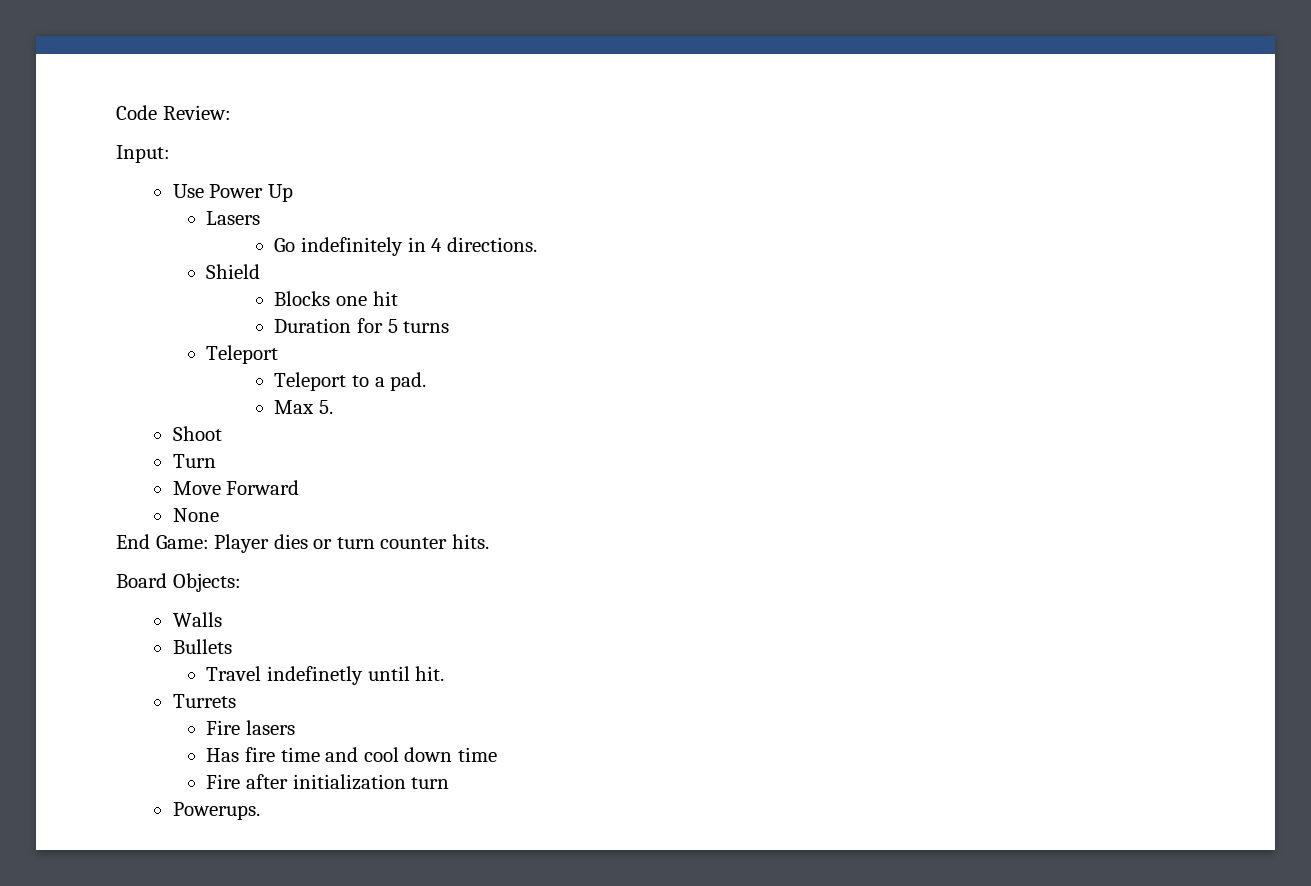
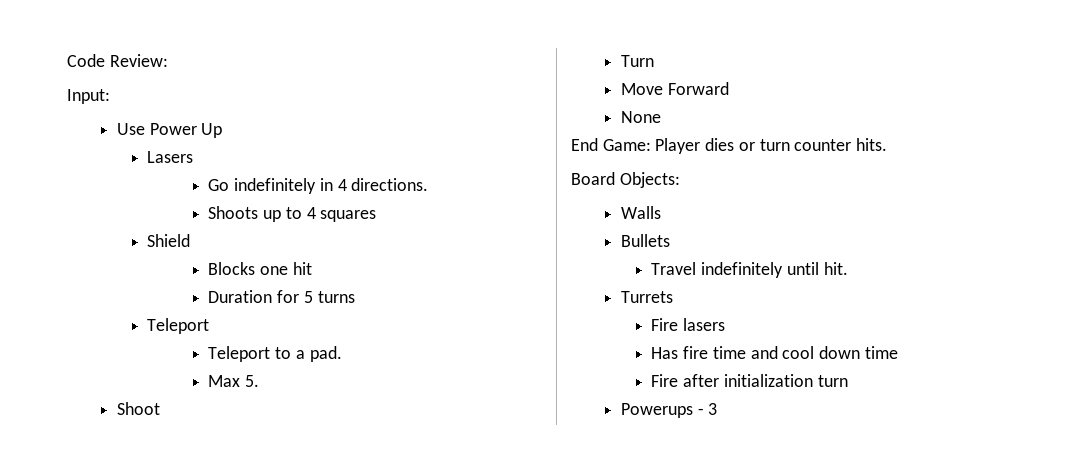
(537, 244) none -> [208,206,377,222] // Shoots up to 4 squares
[267,666,364,685] indefinetly -> [701,262,784,278] indefinitely
[172,802,260,820] Powerups. -> [620,403,718,418] Powerups - 3

